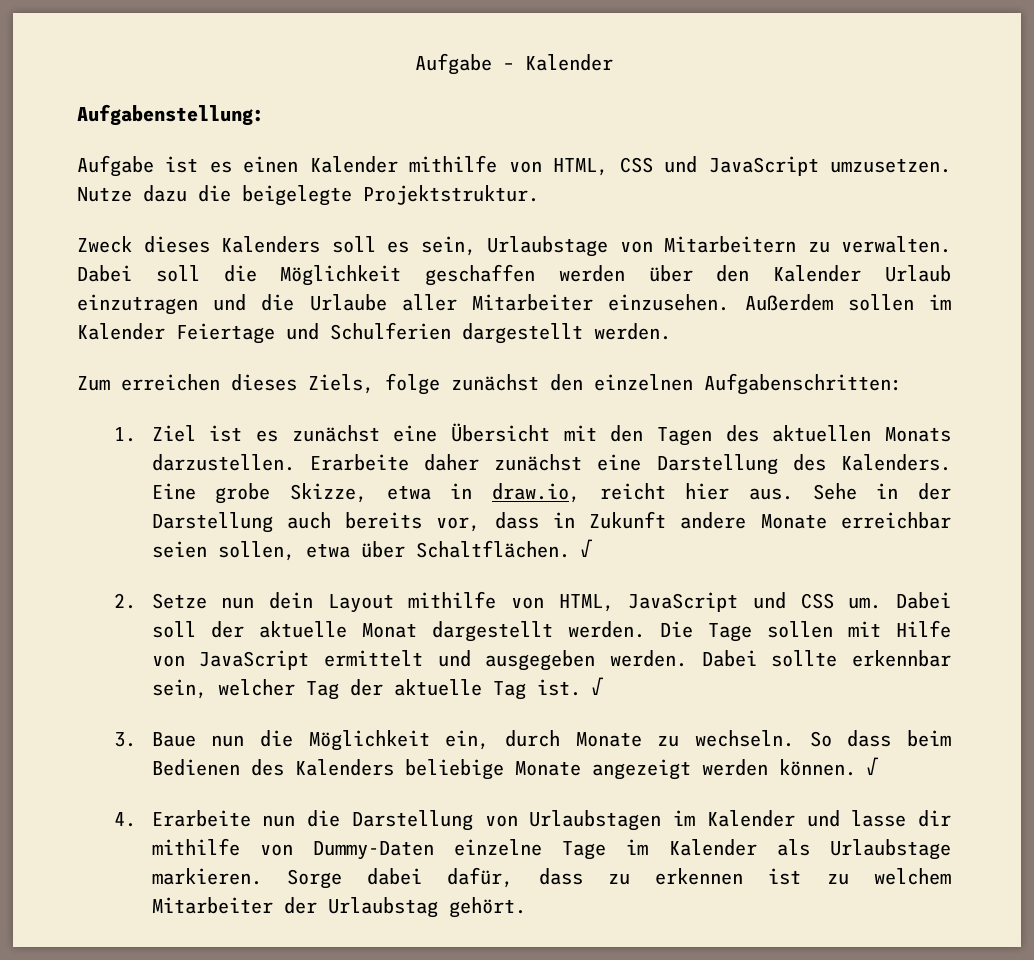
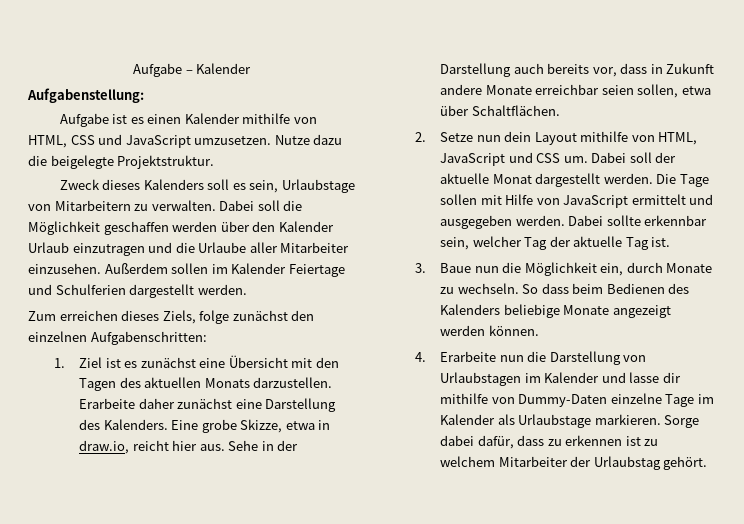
[580,539,592,557] √ -> (560, 110) none
[591,677,603,695] √ -> (671, 242) none
[866,757,878,775] √ -> (539, 330) none

